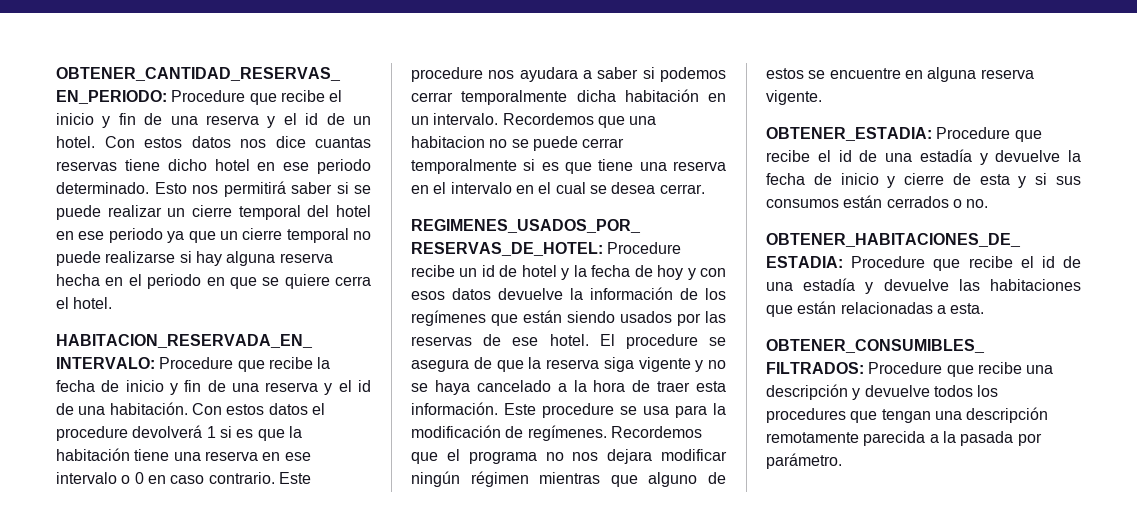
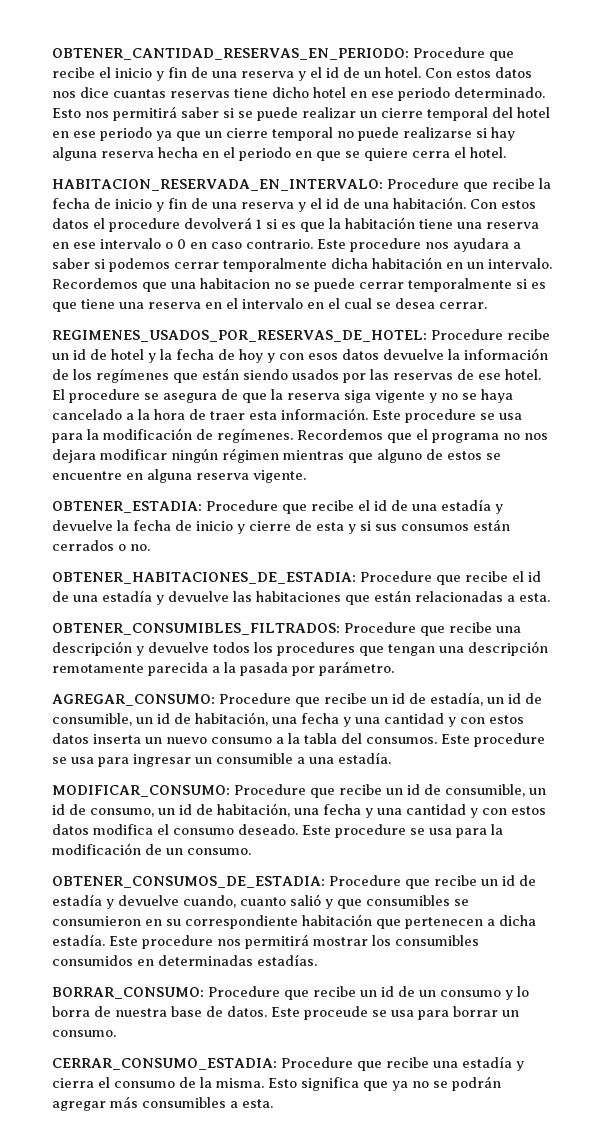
(842, 461) none -> [52,692,542,707] [52,712,524,727] [52,733,545,747] [52,752,391,767] [52,784,546,798] [52,803,546,818] [52,824,503,838] [52,843,251,855] [52,875,536,889] [52,894,469,909] [52,914,536,929] [52,934,479,949] [52,954,317,966] [52,986,529,1000] [52,1006,519,1020] [52,1030,116,1037] [52,1056,524,1071] [52,1076,501,1091] [52,1096,273,1111] // AGREGAR_CONSUMO: Procedure que recibe un id de estadía, un id de consumible, un id de habitación, una fecha y una cantidad y con estos datos inserta un nuevo consumo a la tabla del consumos. Este procedure se usa para ingresar un consumible a una estadía. // MODIFICAR_CONSUMO: Procedure que recibe un id de consumible, un id de consumo, un id de habitación, una fecha y una cantidad y con estos datos modifica el consumo deseado. Este procedure se usa para la modificación de un consumo. // OBTENER_CONSUMOS_DE_ESTADIA: Procedure que recibe un id de estadía y devuelve cuando, cuanto salió y que consumibles se consumieron en su correspondiente habitación que pertenecen a dicha estadía. Este procedure nos permitirá mostrar los consumibles consumidos en determinadas estadías. // BORRAR_CONSUMO: Procedure que recibe un id de un consumo y lo borra de nuestra base de datos. Este proceude se usa para borrar un consumo. // CERRAR_CONSUMO_ESTADIA: Procedure que recibe una estadía y cierra el consumo de la misma. Esto significa que ya no se podrán agregar más consumibles a esta.

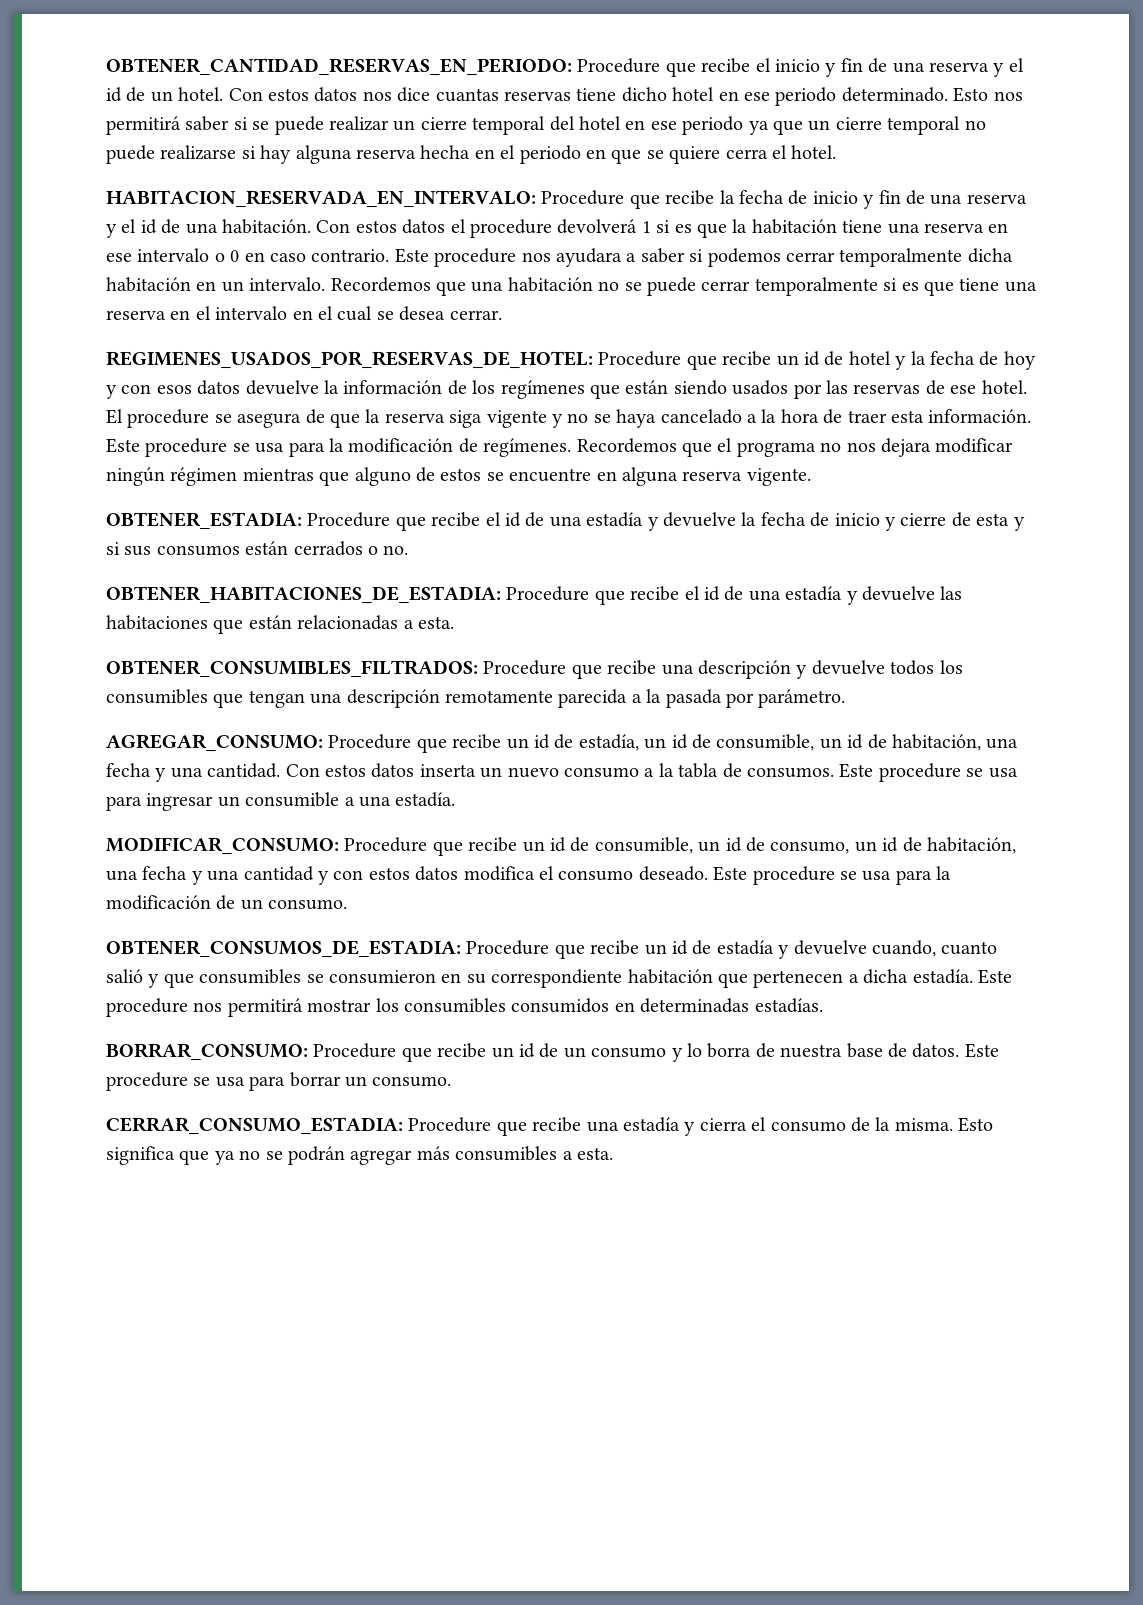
[200,278,270,289] habitacion -> [507,277,593,292] habitación
(503, 334) none -> [686,355,717,370] que
[277,642,355,656] procedures -> [106,689,208,704] consumibles
[384,713,485,727] cantidad y con -> [207,763,320,778] cantidad. Con
[341,733,362,744] del -> [722,763,742,778] de
[304,1006,368,1020] proceude -> [106,1072,188,1091] procedure

